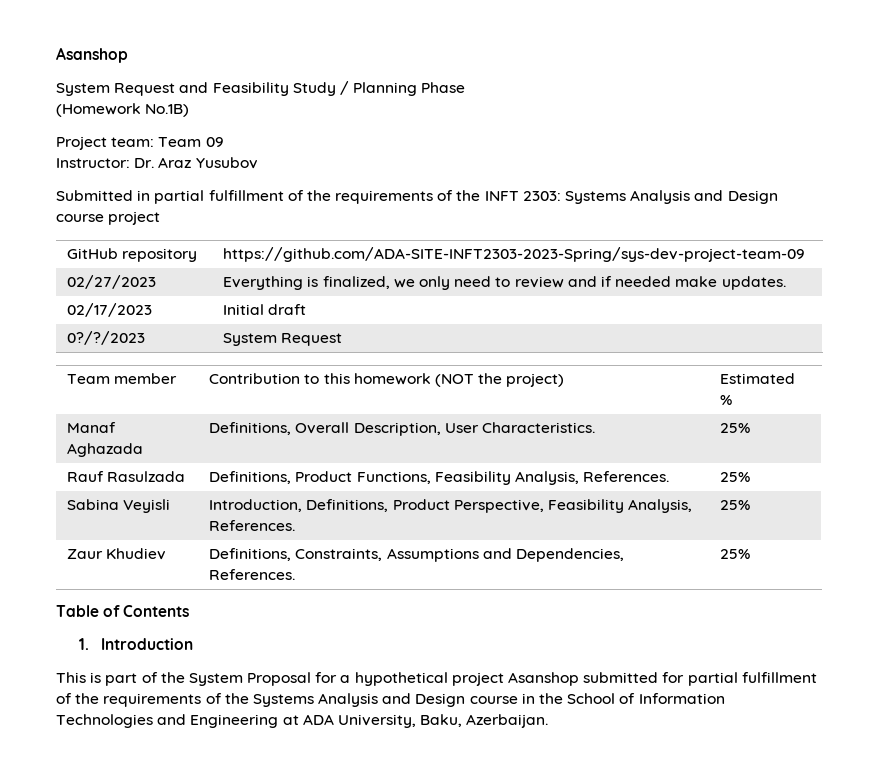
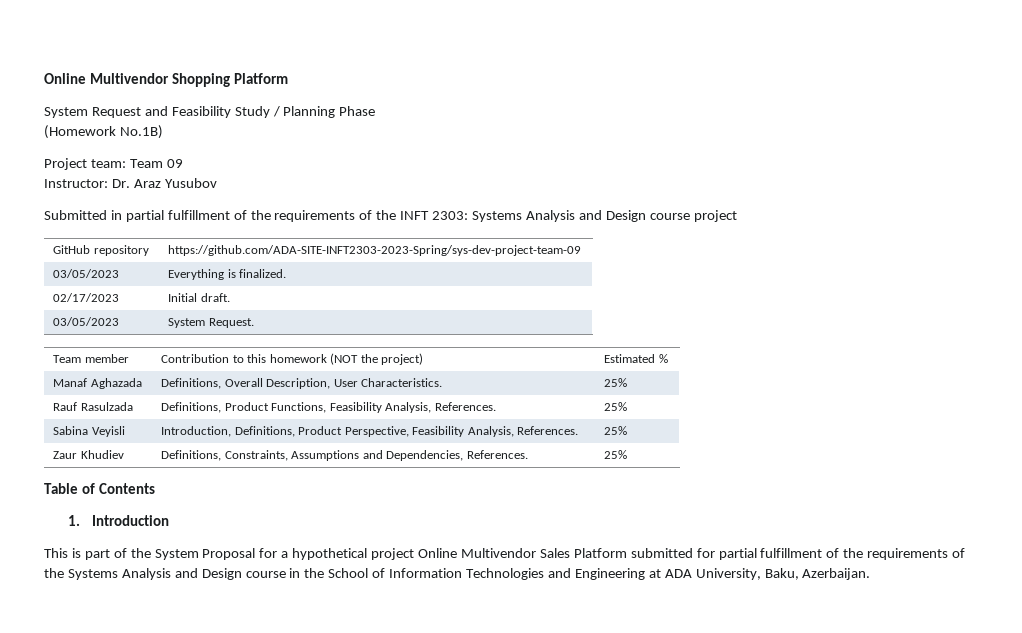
[56,47,128,63] Asanshop -> [44,73,288,87] Online Multivendor Shopping Platform
[67,275,157,289] 02/27/2023 -> [53,269,120,278] 03/05/2023
[322,276,786,290] finalized, we only need to review and if needed make updates. -> [239,269,287,278] finalized.
[268,304,307,315] [67,331,146,345] [223,333,343,346] draft // 0?/?/2023 | System Request -> [200,293,230,302] [53,317,120,326] [168,318,254,328] draft. // 03/05/2023 | System Request.
[508,672,580,686] Asanshop -> [418,548,627,558] Online Multivendor Sales Platform

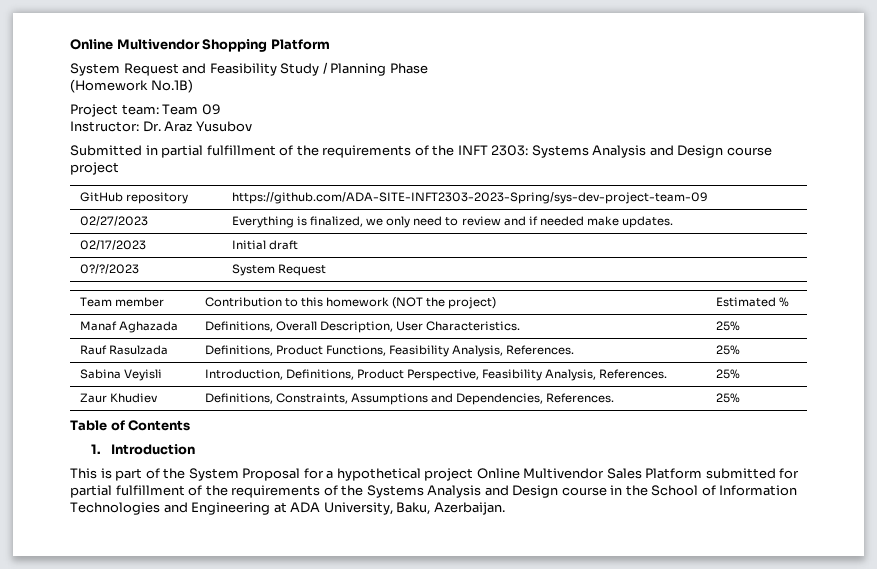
[53,269,120,278] 03/05/2023 -> [79,216,148,226] 02/27/2023
[239,269,287,278] finalized. -> [310,216,674,228] finalized, we only need to review and if needed make updates.
[200,293,230,302] [53,317,120,326] [168,318,254,328] draft. // 03/05/2023 | System Request. -> [268,240,298,250] [79,264,139,274] [231,264,326,276] draft // 0?/?/2023 | System Request

